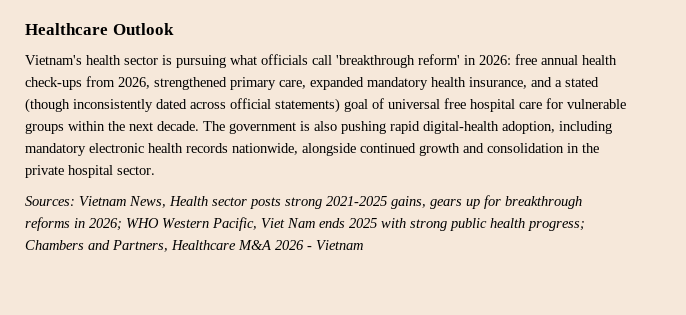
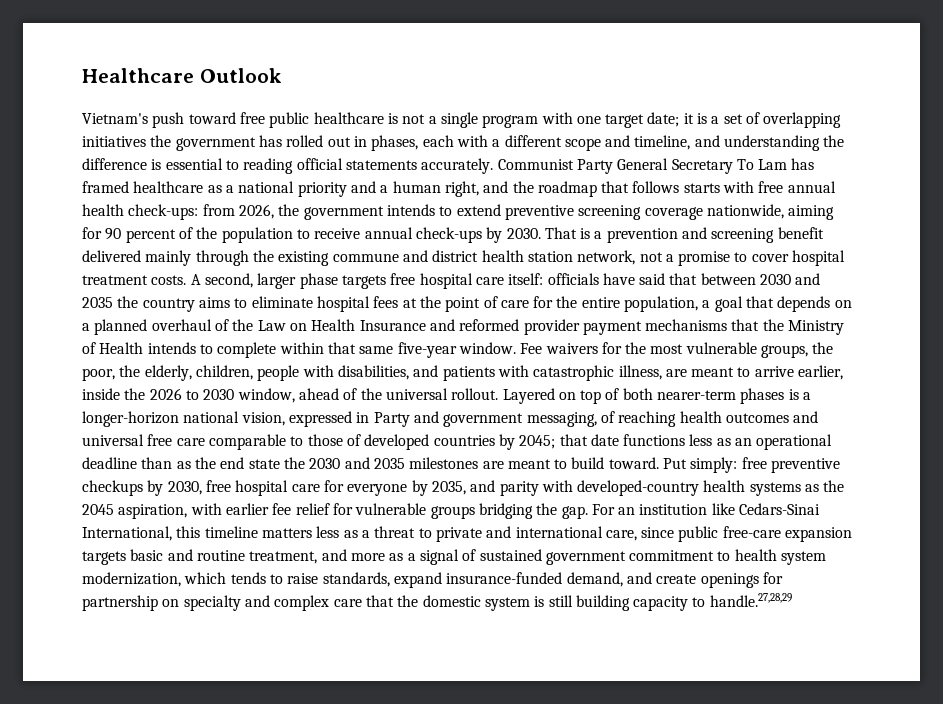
[86,54,511,68] health sector is pursuing what officials call 'breakthrough reform' in 2026: -> [152,112,842,128] [82,135,845,151] [82,158,815,174] [82,181,755,197] push toward free public healthcare is not a single program with one target date; it is a set of overlapping initiatives the government has rolled out in phases, each with a different scope and timeline, and understanding the difference is essential to reading official statements accurately. Communist Party General Secretary To Lam has framed healthcare as a national priority and a human right, and the roadmap that follows starts with
[25,77,82,90] check-ups -> [128,204,199,220] check-ups:
[154,77,599,90] [25,98,626,113] [25,121,612,134] [25,143,599,156] [25,165,155,178] [25,195,582,209] [25,217,585,231] [25,240,363,252] strengthened primary care, expanded mandatory health insurance, and a stated (though inconsistently dated across official statements) goal of universal free hospital care for vulnerable groups within the next decade. The government is also pushing rapid digital-health adoption, including mandatory electronic health records nationwide, alongside continued growth and consolidation in the private hospital sector. // Sources: Vietnam News, Health sector posts strong 2021-2025 gains, gears up for breakthrough reforms in 2026; WHO Western Pacific, Viet Nam ends 2025 with strong public health progress; Chambers and Partners, Healthcare M&A 2026 - Vietnam -> [278,204,835,220] [82,227,824,243] [82,250,846,266] [82,273,821,289] [82,296,852,312] [82,319,845,335] [82,342,834,358] [82,365,844,381] [82,388,812,404] [82,411,819,427] [82,434,833,450] [82,457,841,473] [82,480,845,496] [82,503,821,519] [82,526,853,542] [82,549,827,565] [82,572,783,588] [82,593,792,611] the government intends to extend preventive screening coverage nationwide, aiming for 90 percent of the population to receive annual check-ups by 2030. That is a prevention and screening benefit delivered mainly through the existing commune and district health station network, not a promise to cover hospital treatment costs. A second, larger phase targets free hospital care itself: officials have said that between 2030 and 2035 the country aims to eliminate hospital fees at the point of care for the entire population, a goal that depends on a planned overhaul of the Law on Health Insurance and reformed provider payment mechanisms that the Ministry of Health intends to complete within that same five-year window. Fee waivers for the most vulnerable groups, the poor, the elderly, children, people with disabilities, and patients with catastrophic illness, are meant to arrive earlier, inside the 2026 to 2030 window, ahead of the universal rollout. Layered on top of both nearer-term phases is a longer-horizon national vision, expressed in Party and government messaging, of reaching health outcomes and universal free care comparable to those of developed countries by 2045; that date functions less as an operational deadline than as the end state the 2030 and 2035 milestones are meant to build toward. Put simply: free preventive checkups by 2030, free hospital care for everyone by 2035, and parity with developed-country health systems as the 2045 aspiration, with earlier fee relief for vulnerable groups bridging the gap. For an institution like Cedars-Sinai International, this timeline matters less as a threat to private and international care, since public free-care expansion targets basic and routine treatment, and more as a signal of sustained government commitment to health system modernization, which tends to raise standards, expand insurance-funded demand, and create openings for partnership on specialty and complex care that the domestic system is still building capacity to handle.27,28,29

